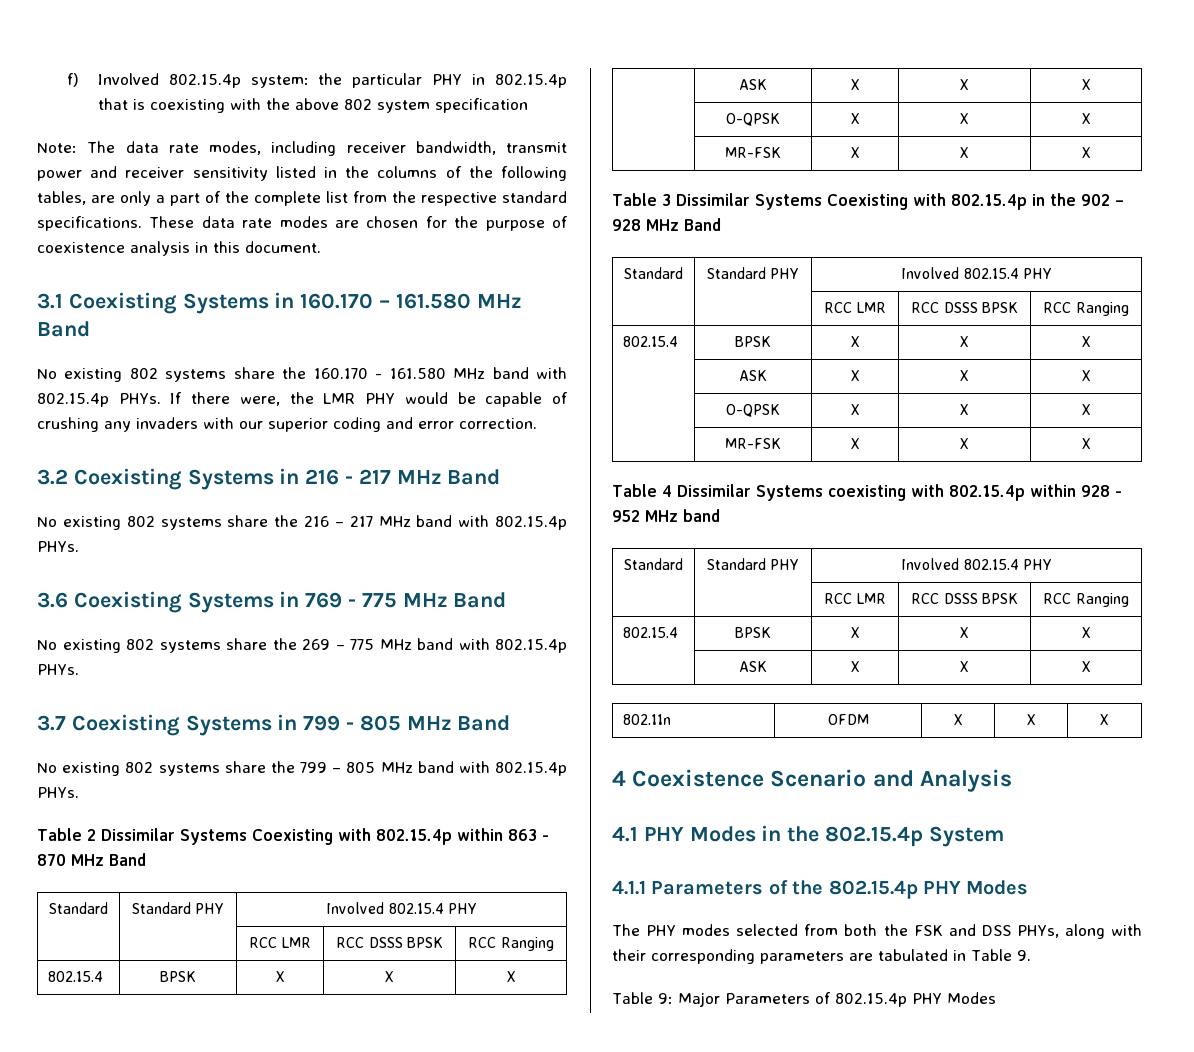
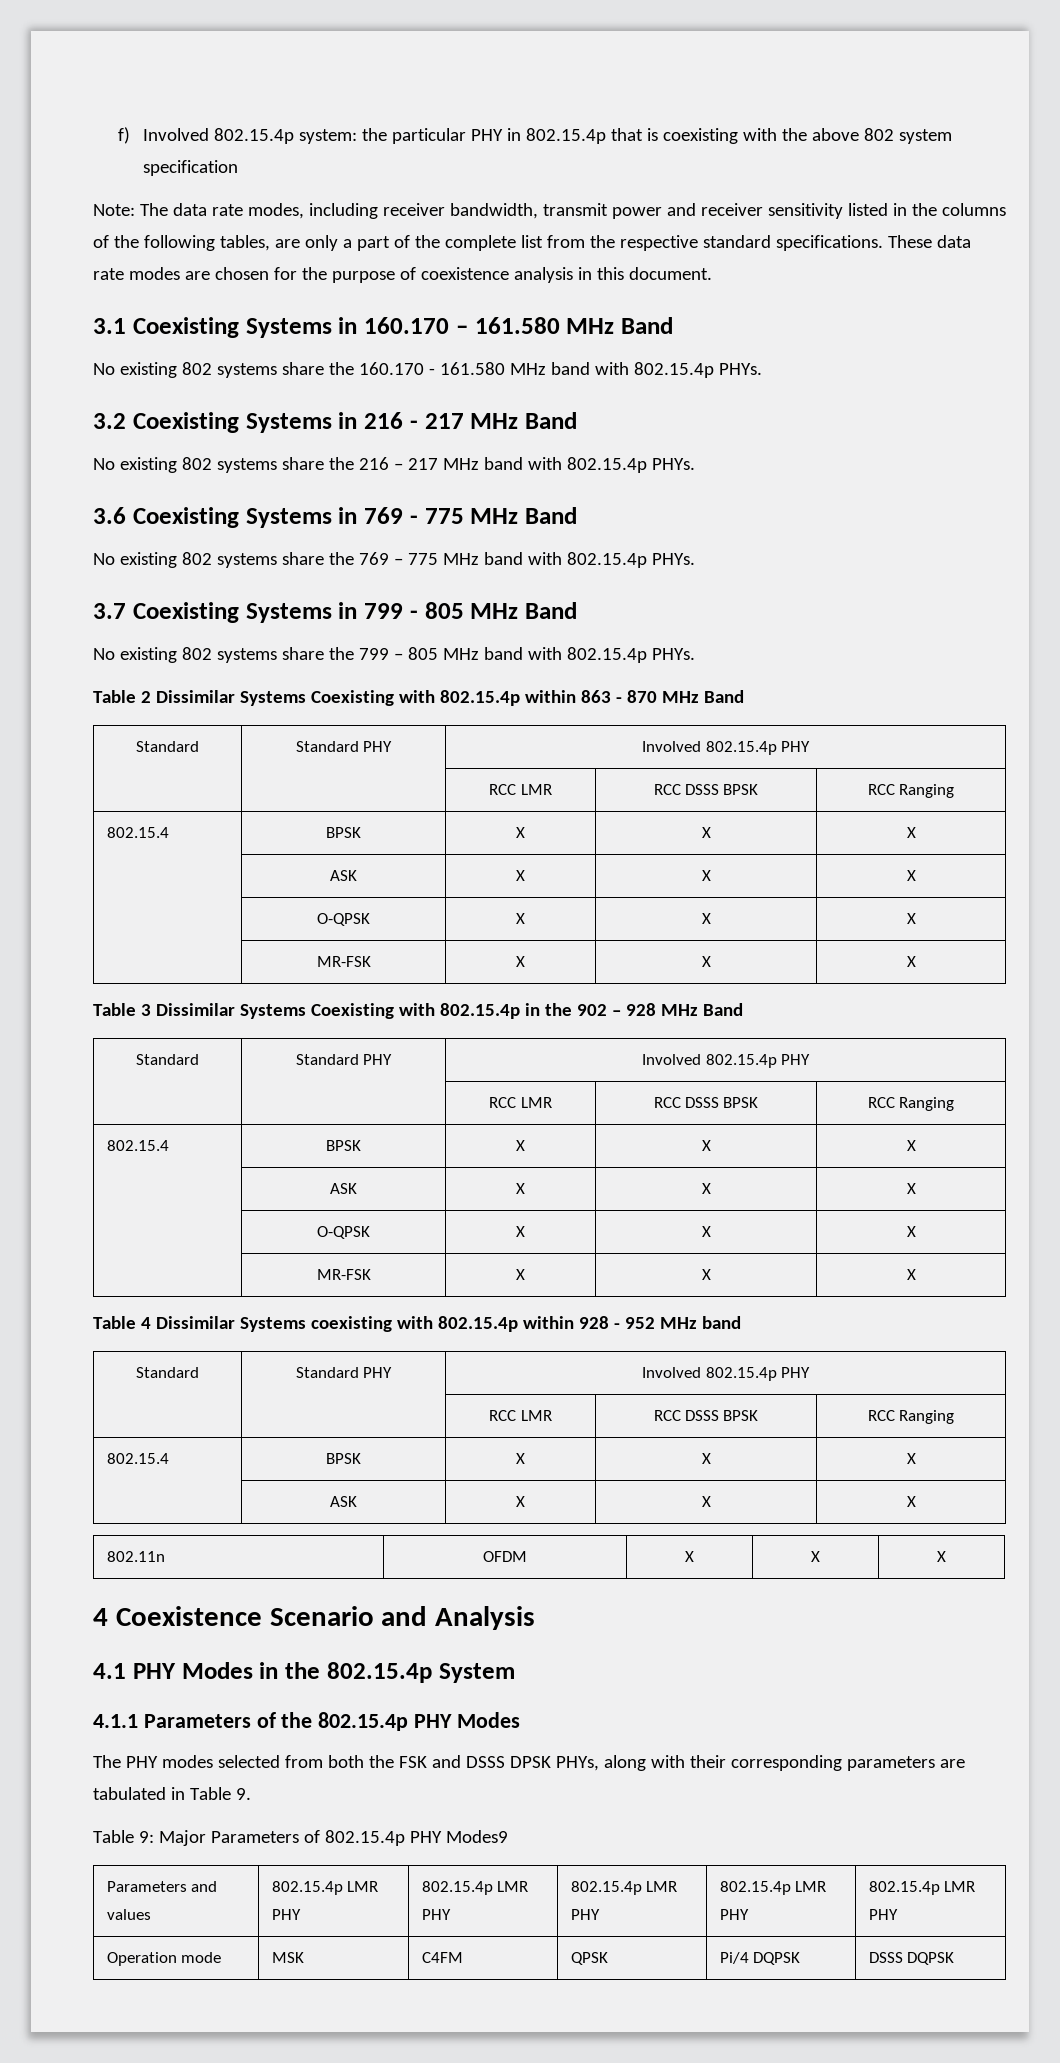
[170,392,568,407] [37,417,537,432] If there were, the LMR PHY would be capable of crushing any invaders with our superior coding and error correction. -> (762, 369) none
[302,639,330,650] 269 -> [358,552,389,565] 769
[388,903,444,914] 802.15.4 -> [705,741,777,755] 802.15.4p
[963,268,1019,279] 802.15.4 -> [705,1054,777,1068] 802.15.4p
[963,559,1019,570] 802.15.4 -> [705,1367,777,1381] 802.15.4p
[981,925,1011,936] DSS -> [465,1756,551,1768] DSSS DPSK
[946,992,996,1004] Modes -> [445,1830,508,1843] [106,1881,218,1892] [106,1909,151,1920] [271,1881,379,1895] [271,1909,301,1920] [421,1881,529,1895] [421,1909,451,1920] [570,1881,678,1895] [570,1909,600,1920] [719,1881,827,1895] [719,1909,749,1920] [868,1881,976,1895] [868,1909,898,1920] [106,1952,222,1966] [271,1952,304,1963] [421,1952,463,1963] [570,1952,608,1965] [719,1952,801,1965] [868,1952,955,1965] Modes9 // Parameters and values | 802.15.4p LMR PHY | 802.15.4p LMR PHY | 802.15.4p LMR PHY | 802.15.4p LMR PHY | 802.15.4p LMR PHY // Operation mode | MSK | C4FM | QPSK | Pi/4 DQPSK | DSSS DQPSK

